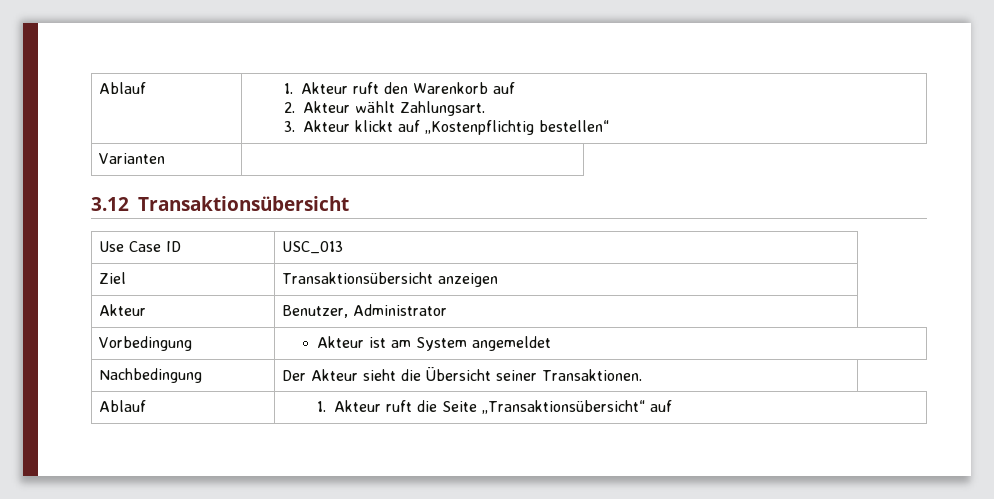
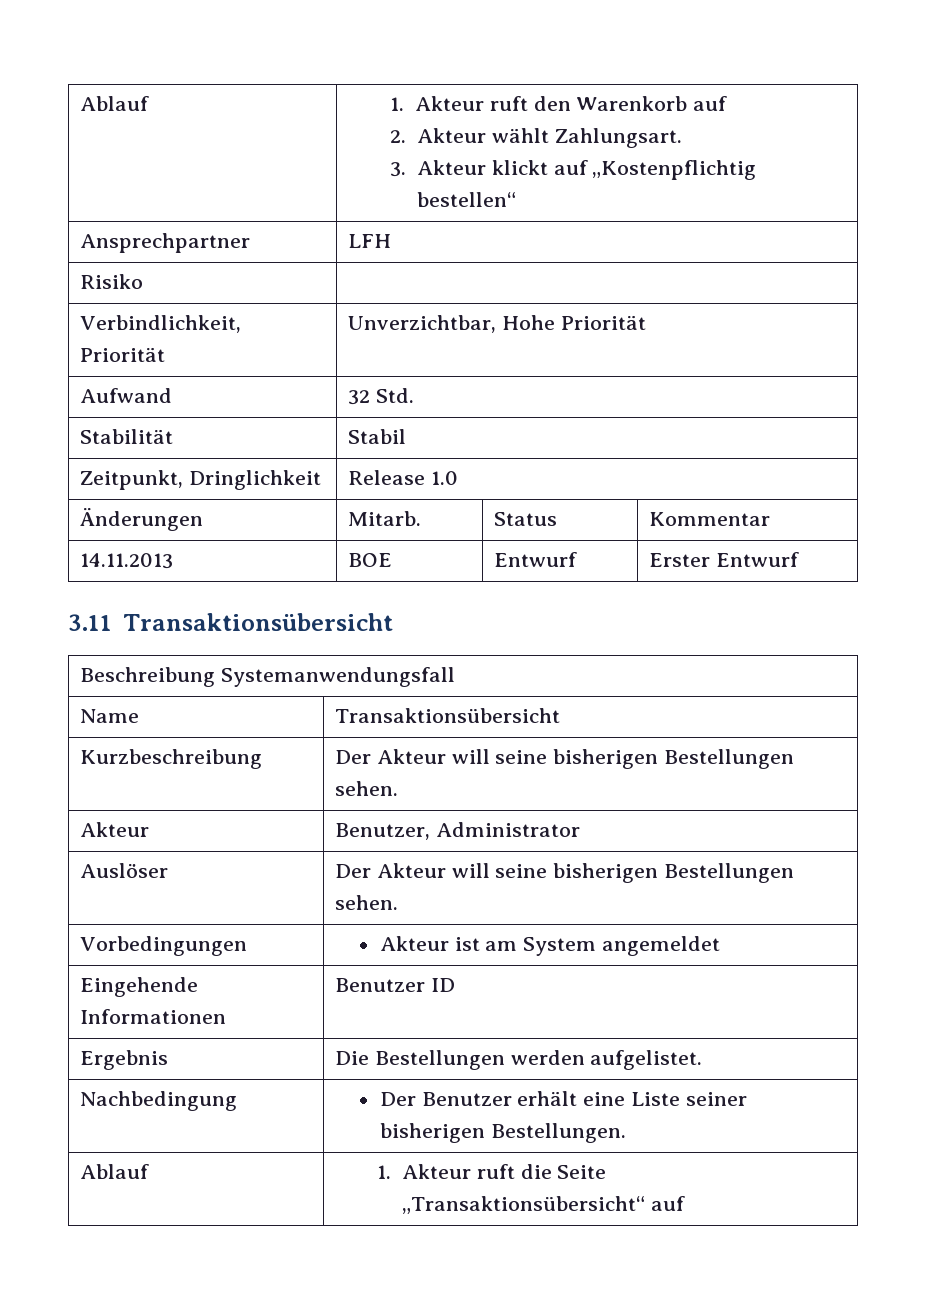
[99,153,166,164] [91,196,349,211] [99,241,182,252] [282,241,344,254] [99,272,127,284] [282,272,499,287] [99,304,147,316] [282,304,448,318] [99,336,193,351] Varianten | // 3.12 Transaktionsübersicht // Use Case ID | USC_013 // Ziel | Transaktionsübersicht anzeigen // Akteur | Benutzer, Administrator // Vorbedingung -> [79,233,250,253] [347,234,391,248] [79,274,143,289] [79,315,241,333] [79,347,165,362] [347,315,646,333] [79,388,172,403] [347,388,414,405] [79,429,173,444] [347,429,406,444] [79,470,321,490] [347,470,458,485] [79,507,203,531] [347,511,421,526] [493,512,557,526] [648,512,770,526] [79,553,173,569] [347,553,392,567] [493,552,577,567] [648,552,799,567] [68,613,393,631] [79,667,455,687] [79,709,139,723] [334,708,560,723] [79,749,262,769] [334,749,794,769] [334,781,398,796] [79,822,149,837] [334,822,580,840] [79,863,168,878] [334,863,794,883] [334,895,398,910] [79,936,247,956] Ansprechpartner | LFH // Risiko | // Verbindlichkeit, Priorität | Unverzichtbar, Hohe Priorität // Aufwand | 32 Std. // Stabilität | Stabil // Zeitpunkt, Dringlichkeit | Release 1.0 // Änderungen | Mitarb. | Status | Kommentar // 14.11.2013 | BOE | Entwurf | Erster Entwurf // 3.11 Transaktionsübersicht // Beschreibung Systemanwendungsfall // Name | Transaktionsübersicht // Kurzbeschreibung | Der Akteur will seine bisherigen Bestellungen sehen. // Akteur | Benutzer, Administrator // Auslöser | Der Akteur will seine bisherigen Bestellungen sehen. // Vorbedingungen
[99,368,203,383] [282,367,643,381] Nachbedingung | Der Akteur sieht die Übersicht seiner Transaktionen. -> [79,977,198,997] [79,1009,226,1024] [334,978,455,992] [79,1050,168,1070] [334,1050,703,1070] [79,1091,237,1111] [379,1091,747,1106] [379,1123,626,1143] Eingehende Informationen | Benutzer ID // Ergebnis | Die Bestellungen werden aufgelistet. // Nachbedingung | Der Benutzer erhält eine Liste seiner bisherigen Bestellungen.

